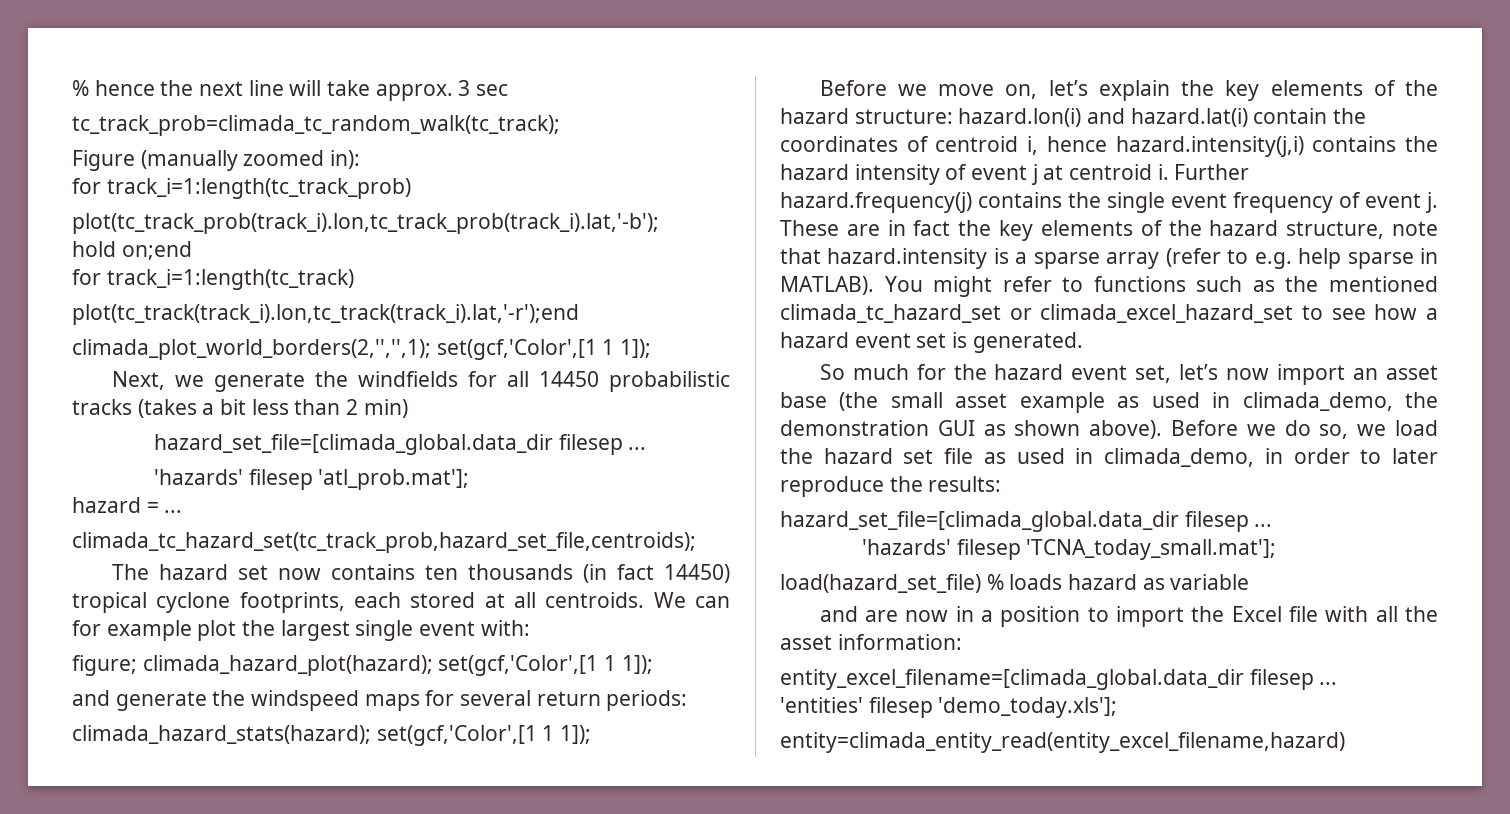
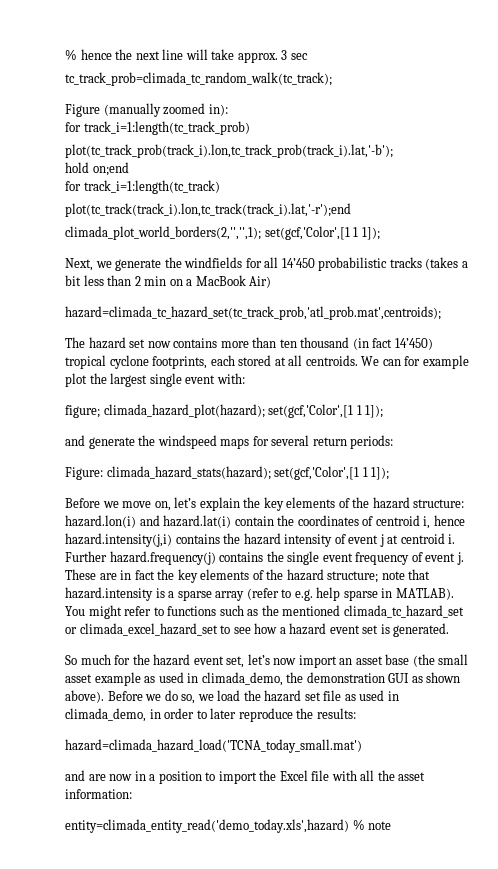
[538,371,599,387] 14450 -> [281,258,315,268] 14’450
[363,399,408,418] [153,434,647,455] [153,469,470,490] [72,497,183,513] [72,532,696,553] min) // hazard_set_file=[climada_global.data_dir filesep ... // 'hazards' filesep 'atl_prob.mat']; // hazard = ... // climada_tc_hazard_set(tc_track_prob,hazard_set_file,centroids); -> [144,275,272,288] [65,306,441,320] min on a MacBook Air) // hazard=climada_tc_hazard_set(tc_track_prob,'atl_prob.mat',centroids);
[424,564,573,580] ten thousands -> [220,337,350,348] more than ten thousand
[664,564,730,583] 14450) -> [394,338,433,350] 14’450)
(688, 700) none -> [65,467,103,480] Figure:
[1286,221,1385,239] structure, -> [327,571,379,583] structure;
[780,511,1273,532] [861,539,1277,560] [780,574,1250,593] hazard_set_file=[climada_global.data_dir filesep ... // 'hazards' filesep 'TCNA_today_small.mat']; // load(hazard_set_file) % loads hazard as variable -> [65,739,362,753] hazard=climada_hazard_load('TCNA_today_small.mat')
[780,669,1338,690] [780,697,1118,718] [780,732,1345,753] entity_excel_filename=[climada_global.data_dir filesep ... // 'entities' filesep 'demo_today.xls']; // entity=climada_entity_read(entity_excel_filename,hazard) -> [65,819,392,833] entity=climada_entity_read('demo_today.xls',hazard) % note

